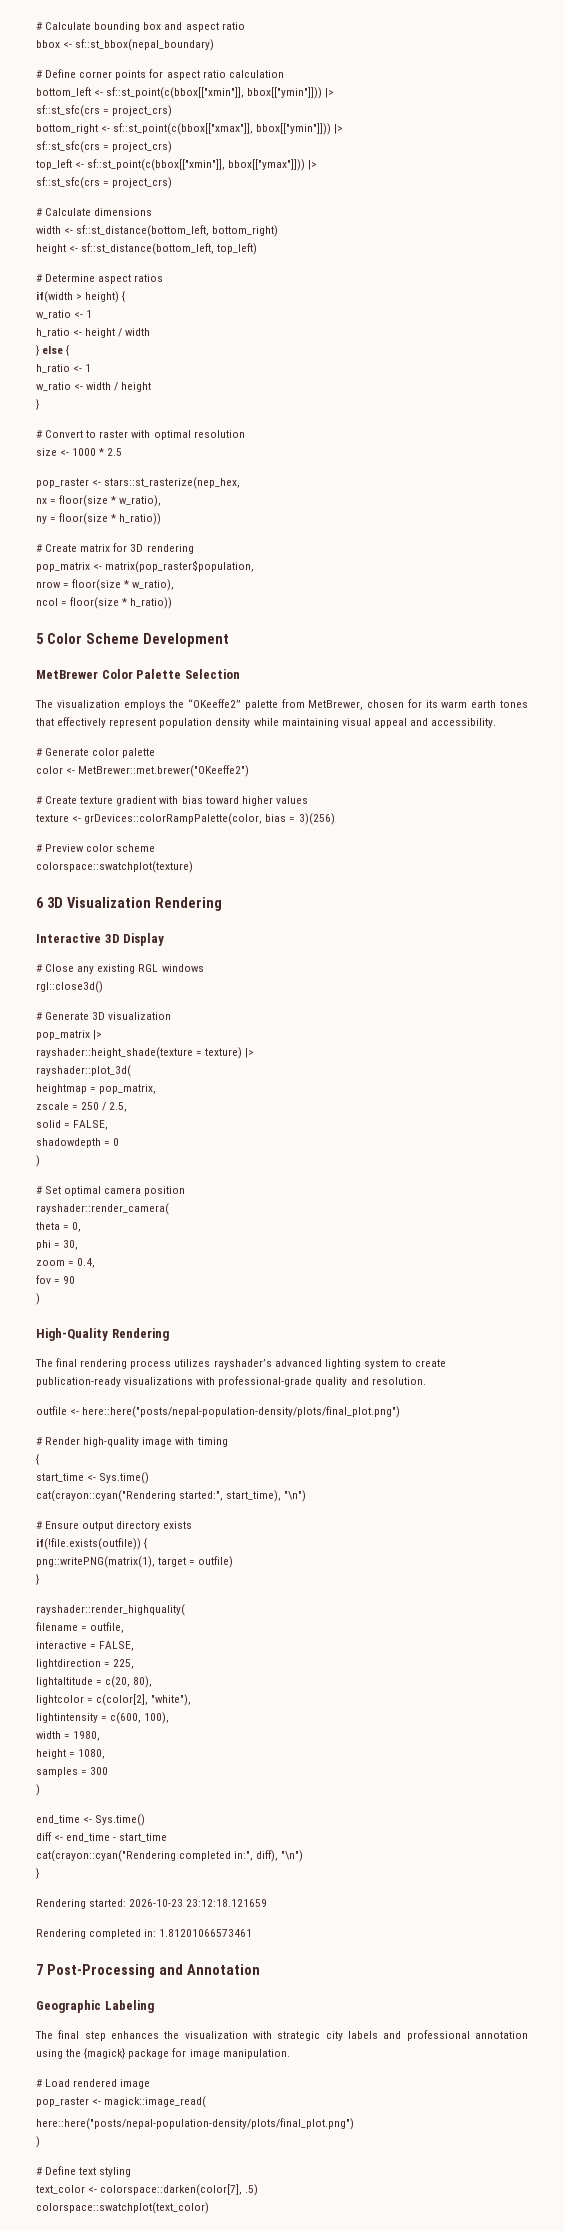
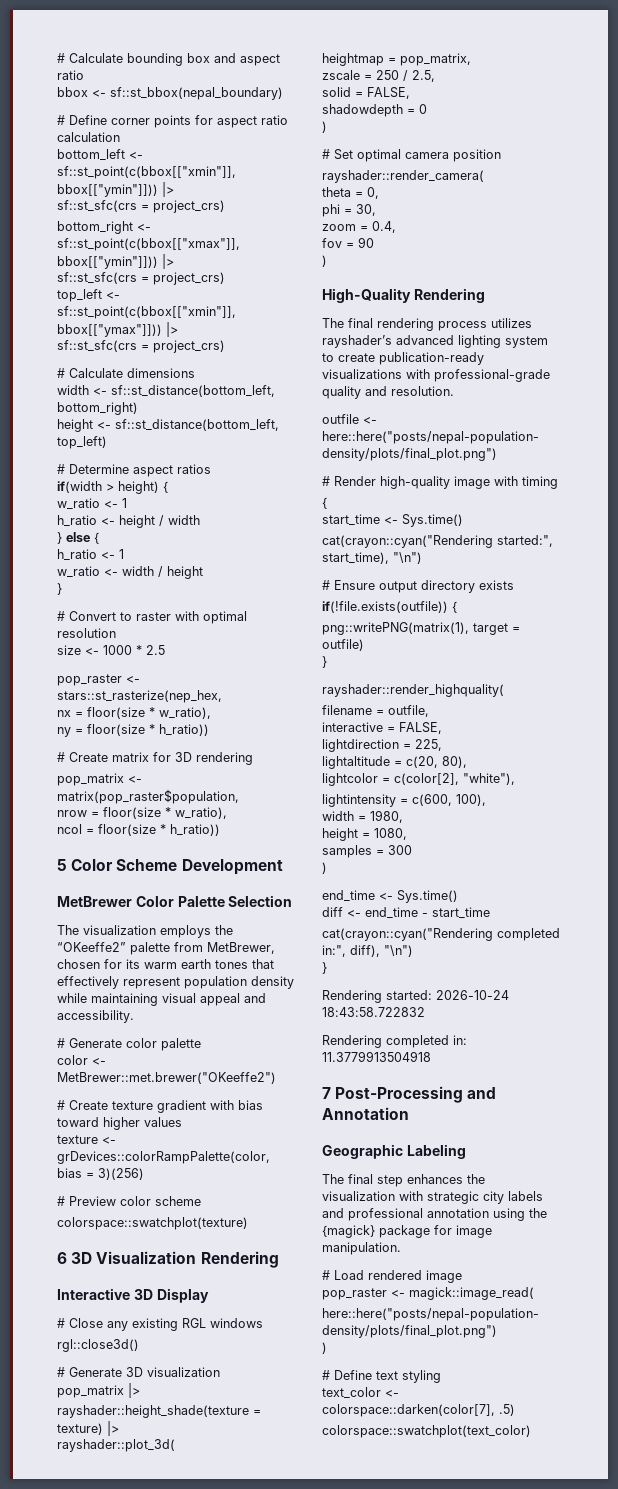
[129,1899,268,1907] 2026-10-23 23:12:18.121659 -> [436,990,509,1000] [322,1007,425,1017] 2026-10-24 18:43:58.722832
[159,1929,253,1937] 1.81201066573461 -> [322,1051,431,1062] 11.3779913504918

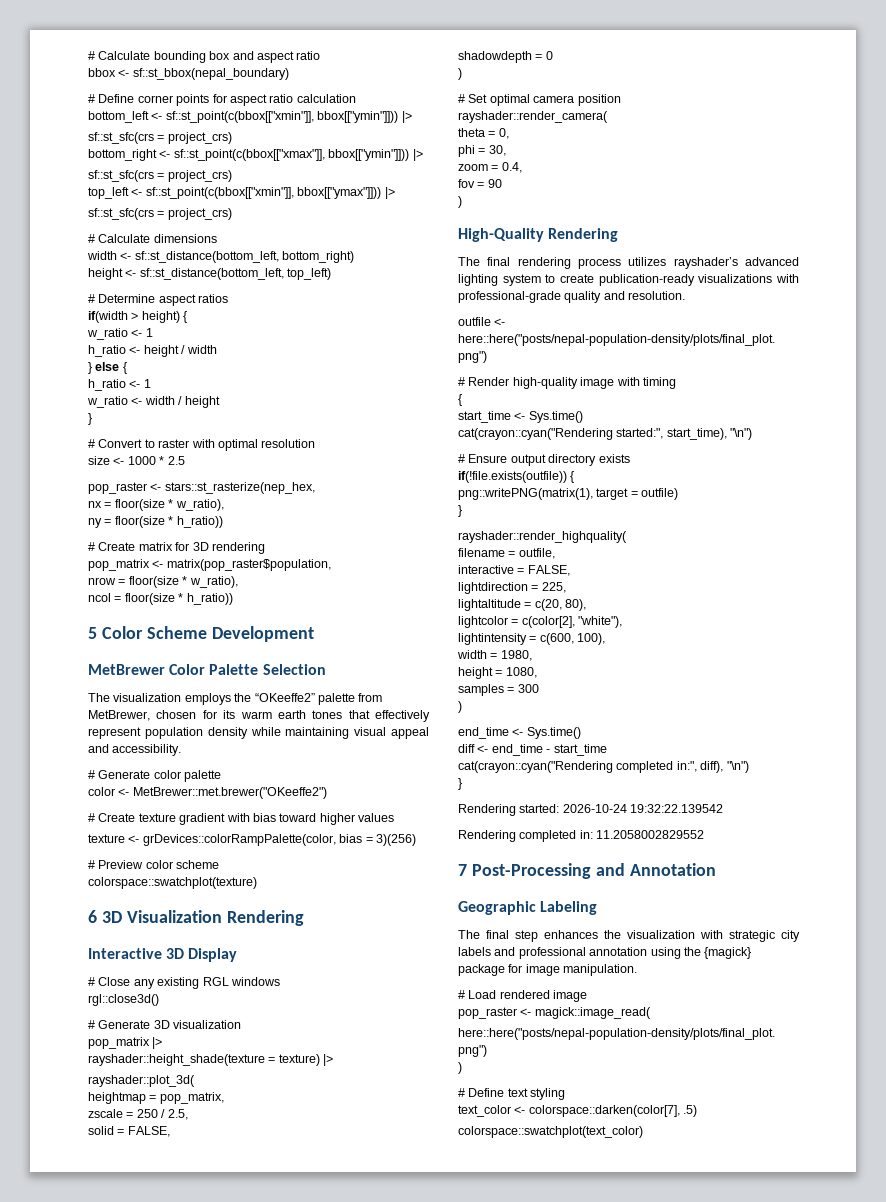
[322,1007,425,1017] 18:43:58.722832 -> [630,804,724,813] 19:32:22.139542
[322,1051,431,1062] 11.3779913504918 -> [596,830,705,839] 11.2058002829552

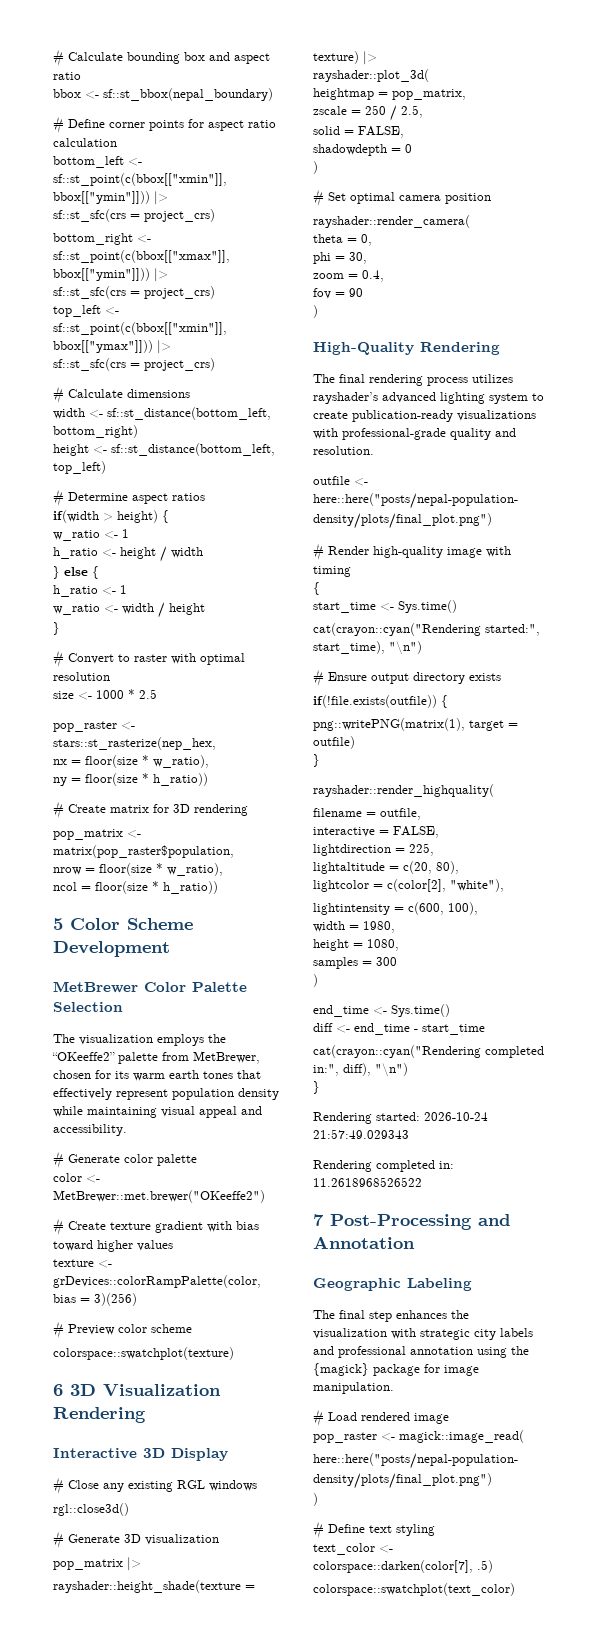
[630,804,724,813] 19:32:22.139542 -> [313,1129,409,1139] 21:57:49.029343
[596,830,705,839] 11.2058002829552 -> [313,1177,422,1187] 11.2618968526522

